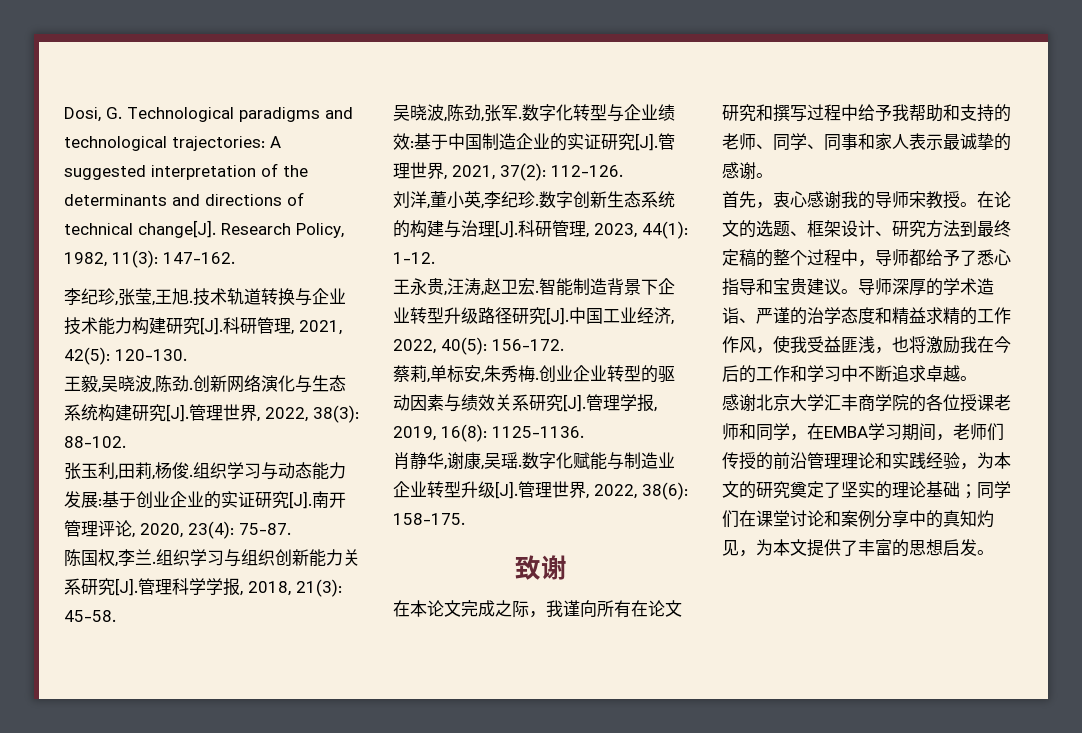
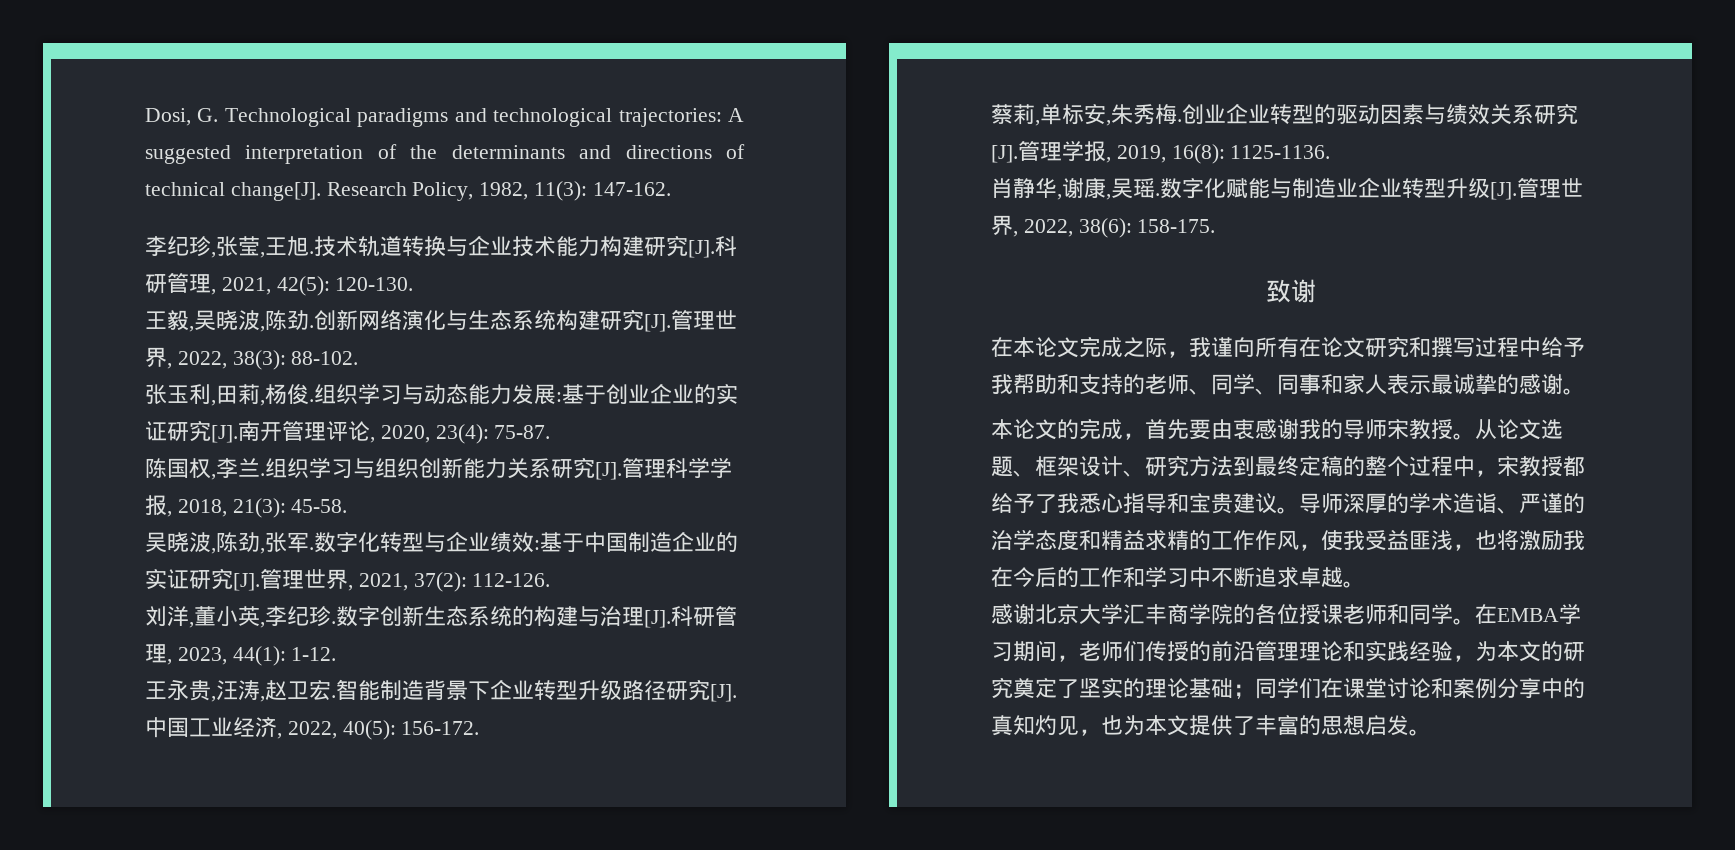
[722,191,807,209] 首先，衷心 -> [991,418,1255,440] 本论文的完成，首先要由衷
[977,191,1011,208] [722,220,756,238] 在论文的 -> [1475,419,1541,440] 从论文
[875,249,909,266] 导师 -> [1497,456,1563,477] 宋教授
(977, 258) none -> [1057,493,1079,513] 我
[790,434,807,441] ， -> [1453,618,1475,625] 。
(756, 553) none -> [1101,715,1123,735] 也

